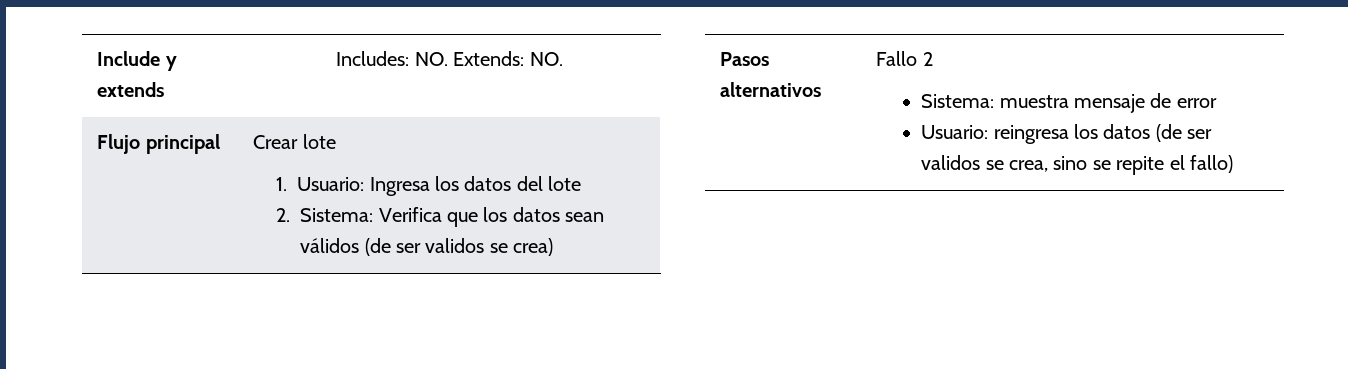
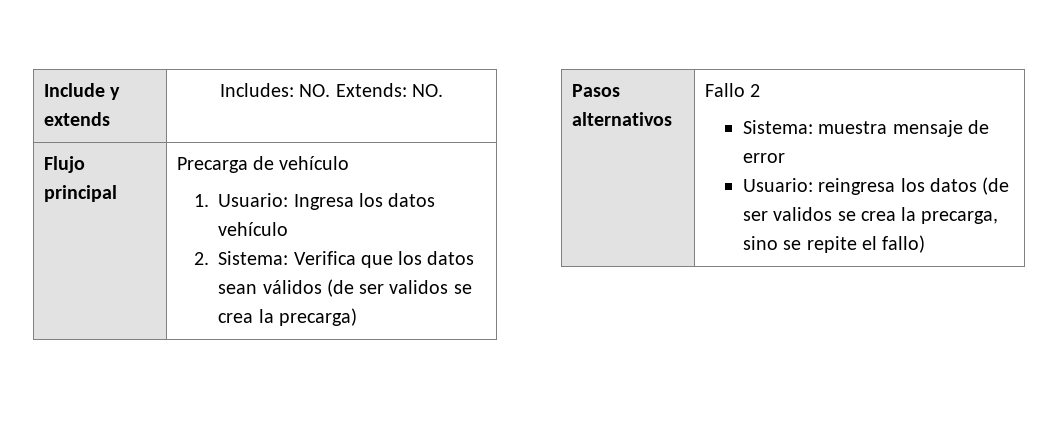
[253,134,336,149] Crear lote -> [176,156,350,173] Precarga de vehículo
[516,176,582,191] del lote -> [218,222,289,236] vehículo
[513,238,554,256] crea) -> [218,308,357,326] crea la precarga)
[1009,160,1049,172] crea, -> [860,207,999,224] crea la precarga,

